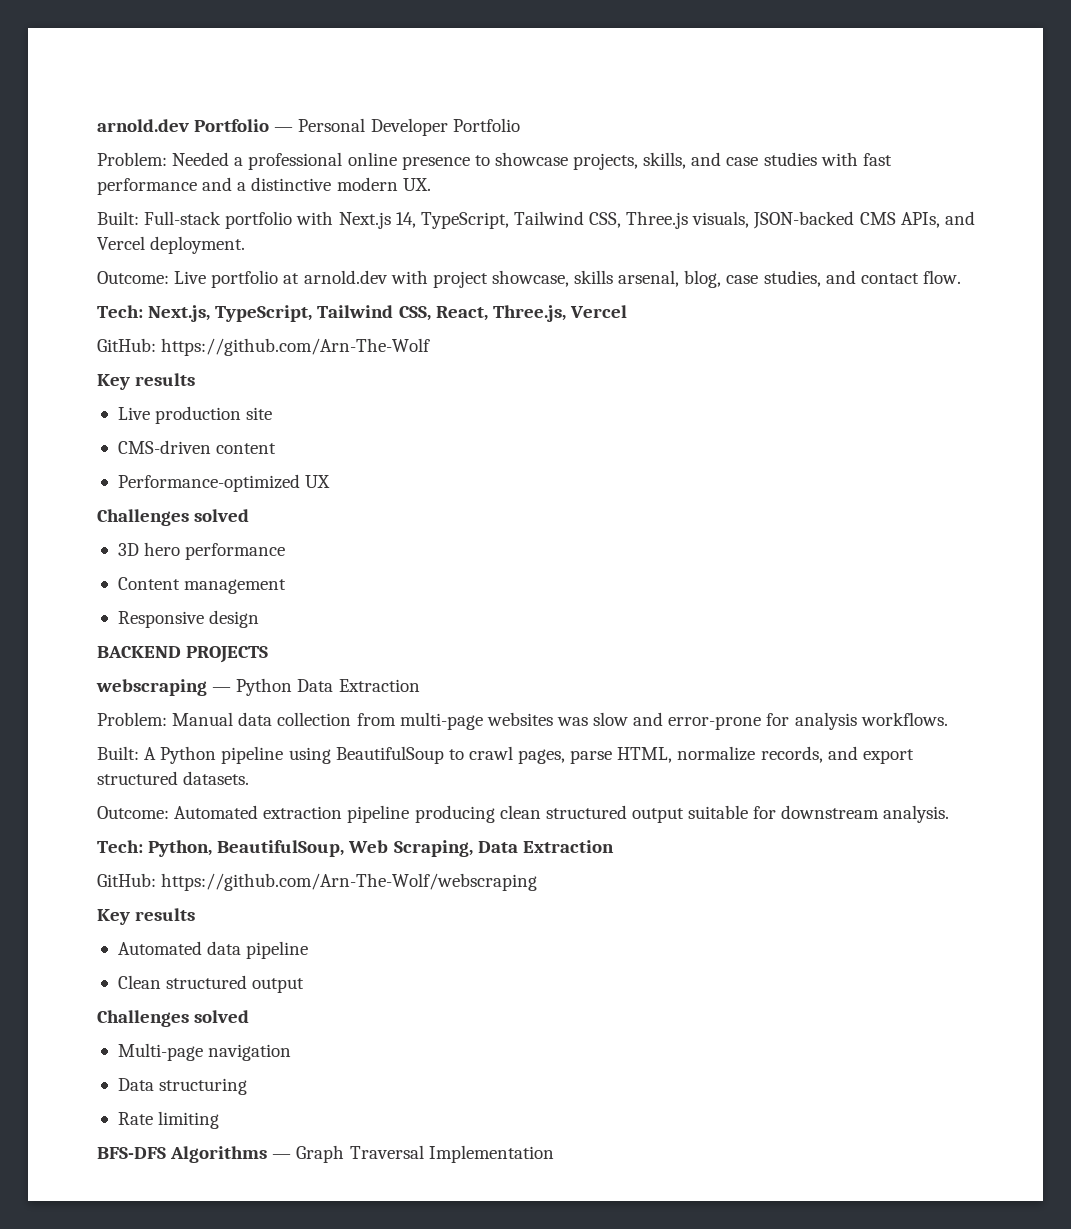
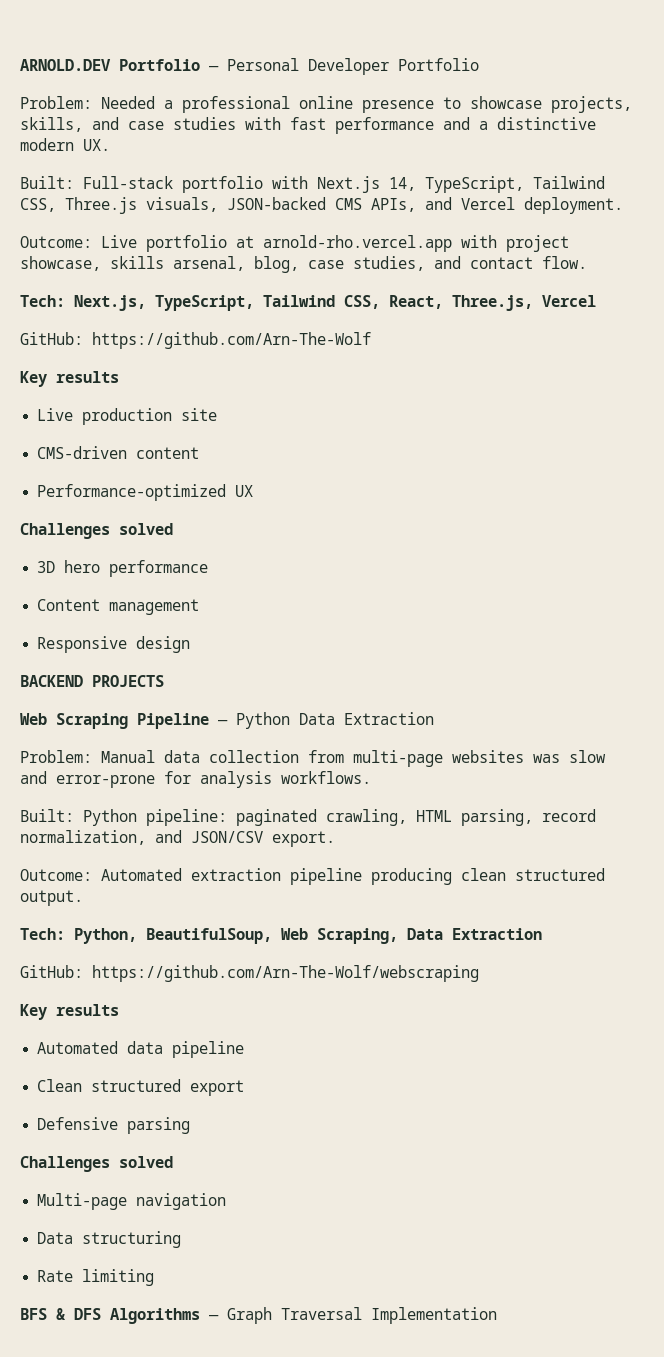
[97,119,189,132] arnold.dev -> [20,59,111,71] ARNOLD.DEV
[303,270,388,284] arnold.dev -> [263,235,452,252] arnold-rho.vercel.app
[96,679,207,696] webscraping -> [20,713,209,729] Web Scraping Pipeline
[144,746,914,764] [97,771,250,785] A Python pipeline using BeautifulSoup to crawl pages, parse HTML, normalize records, and export structured datasets. -> [83,809,596,826] [20,830,335,847] Python pipeline: paginated crawling, HTML parsing, record normalization, and JSON/CSV export.
[631,805,950,823] output suitable for downstream analysis. -> [20,890,83,906] output.
[252,978,305,993] output -> [190,1080,245,1096] [37,1117,191,1134] export // Defensive parsing
[97,1147,166,1159] BFS-DFS -> [20,1308,101,1320] BFS & DFS

